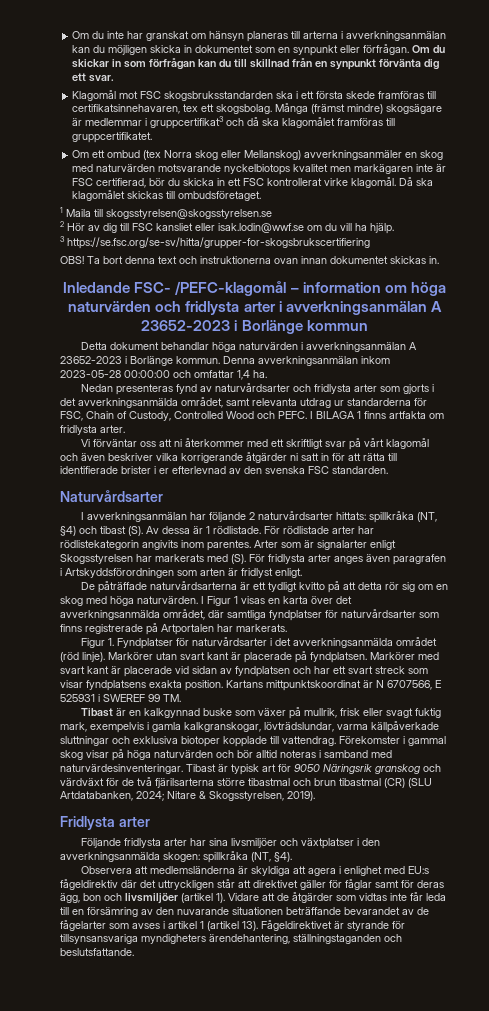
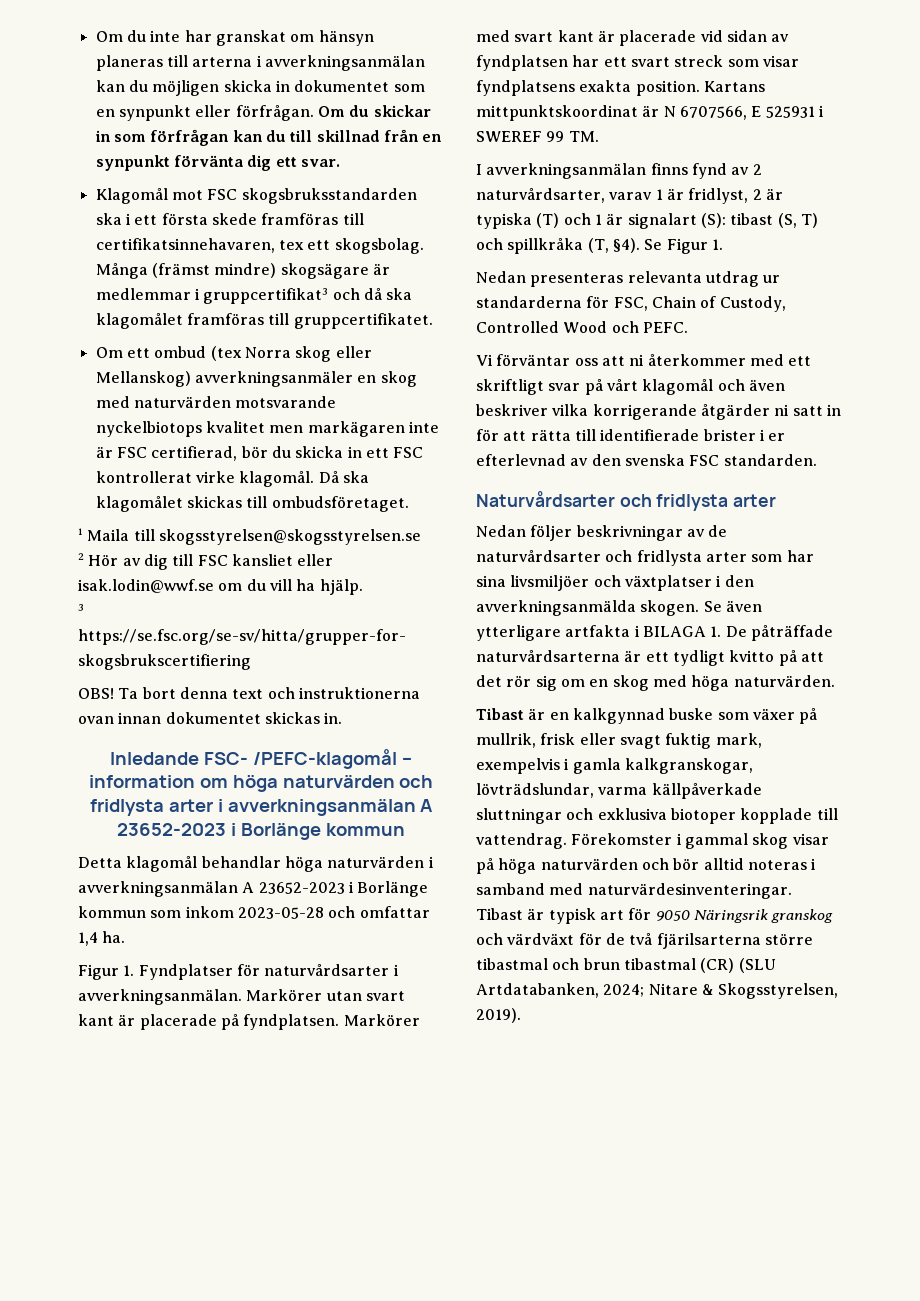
[110,342,160,350] dokument -> [126,856,198,872] klagomål
[176,356,358,366] kommun. Denna avverkningsanmälan -> [78,906,182,918] kommun som
[124,370,170,378] 00:00:00 -> (324, 913) none
[81,383,435,395] [60,397,250,408] Nedan presenteras fynd av naturvårdsarter och fridlysta arter som gjorts i det avverkningsanmälda området, samt -> [78,964,399,980] [78,989,405,1005] [78,1014,420,1030] [476,30,790,46] [476,55,799,71] [476,80,765,96] [476,105,824,121] [476,131,599,142] [476,163,762,179] [476,188,783,204] [476,213,818,229] [476,238,723,254] [476,271,624,287] Figur 1. Fyndplatser för naturvårdsarter i avverkningsanmälan. Markörer utan svart kant är placerade på fyndplatsen. Markörer med svart kant är placerade vid sidan av fyndplatsen har ett svart streck som visar fyndplatsens exakta position. Kartans mittpunktskoordinat är N 6707566, E 525931 i SWEREF 99 TM. // I avverkningsanmälan finns fynd av 2 naturvårdsarter, varav 1 är fridlyst, 2 är typiska (T) och 1 är signalart (S): tibast (S, T) och spillkråka (T, §4). Se Figur 1. // Nedan presenteras
[310,411,444,419] [60,425,125,435] I BILAGA 1 finns artfakta om fridlysta arter. -> (688, 327) none
[81,511,438,523] [60,526,374,536] [60,540,396,551] [60,554,446,565] [60,568,302,578] // I avverkningsanmälan har följande 2 naturvårdsarter hittats: spillkråka (NT, §4) och tibast (S). Av dessa är 1 rödlistade. För rödlistade arter har rödlistekategorin angivits inom parentes. Arter som är signalarter enligt Skogsstyrelsen har markerats med (S). För fridlysta arter anges även paragrafen i Artskyddsförordningen som arten är fridlyst enligt. // -> [619,494,777,511] [476,525,728,541] [476,550,814,566] [476,575,754,591] [476,600,762,616] [476,625,722,641] och fridlysta arter // Nedan följer beskrivningar av de naturvårdsarter och fridlysta arter som har sina livsmiljöer och växtplatser i den avverkningsanmälda skogen. Se även ytterligare artfakta i BILAGA 1.
[358,582,383,590] detta -> [476,675,502,687] det
[201,596,352,606] [60,609,439,621] [60,623,287,635] [81,637,438,649] [60,651,439,663] [60,666,428,677] [60,680,441,691] [60,694,181,702] I Figur 1 visas en karta över det avverkningsanmälda området, där samtliga fyndplatser för naturvårdsarter som finns registrerade på Artportalen har markerats. // Figur 1. Fyndplatser för naturvårdsarter i det avverkningsanmälda området (röd linje). Markörer utan svart kant är placerade på fyndplatsen. Markörer med svart kant är placerade vid sidan av fyndplatsen och har ett svart streck som visar fyndplatsens exakta position. Kartans mittpunktskoordinat är N 6707566, E 525931 i SWEREF 99 TM. -> (835, 681) none
[60,816,150,830] [81,838,381,849] [60,851,292,863] [81,866,430,876] [60,879,444,890] [60,892,446,904] [60,907,429,917] [60,920,405,931] [60,934,402,944] [60,948,134,956] // Fridlysta arter // Följande fridlysta arter har sina livsmiljöer och växtplatser i den avverkningsanmälda skogen: spillkråka (NT, §4). // Observera att medlemsländerna är skyldiga att agera i enlighet med EU:s fågeldirektiv där det uttryckligen står att direktivet gäller för fåglar samt för deras ägg, bon och livsmiljöer (artikel 1). Vidare att de åtgärder som vidtas inte får leda till en försämring av den nuvarande situationen beträffande bevarandet av de fågelarter som avses i artikel 1 (artikel 13). Fågeldirektivet är styrande för tillsynsansvariga myndigheters ärendehantering, ställningstaganden och beslutsfattande. -> (521, 1015) none

